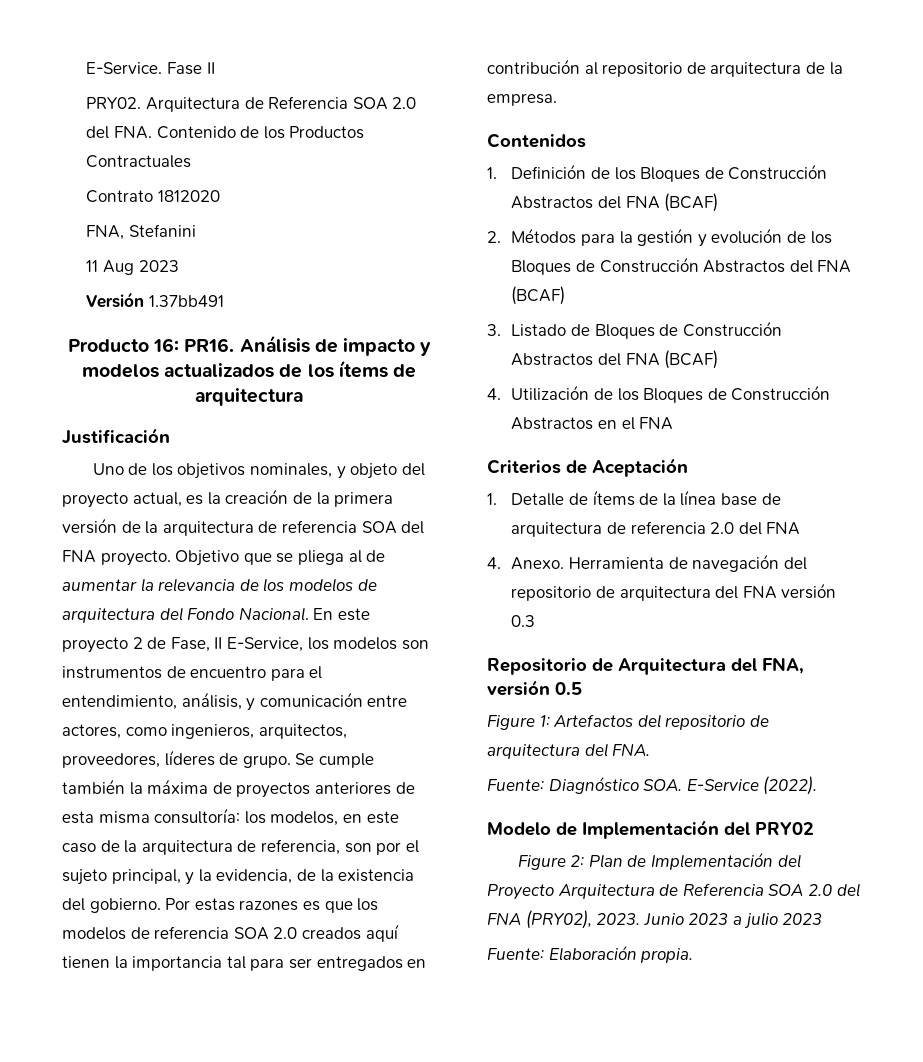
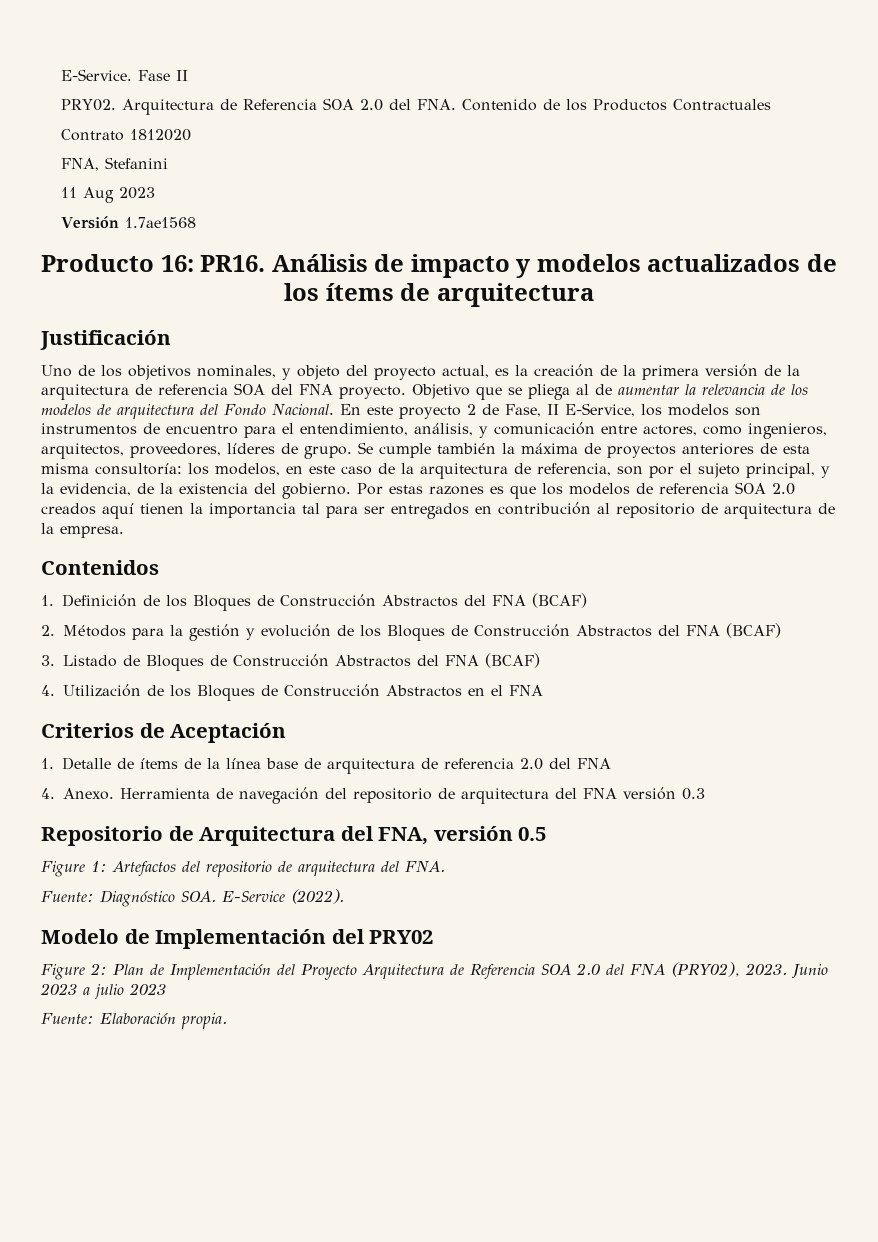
[148,295,224,307] 1.37bb491 -> [124,217,196,228] 1.7ae1568

